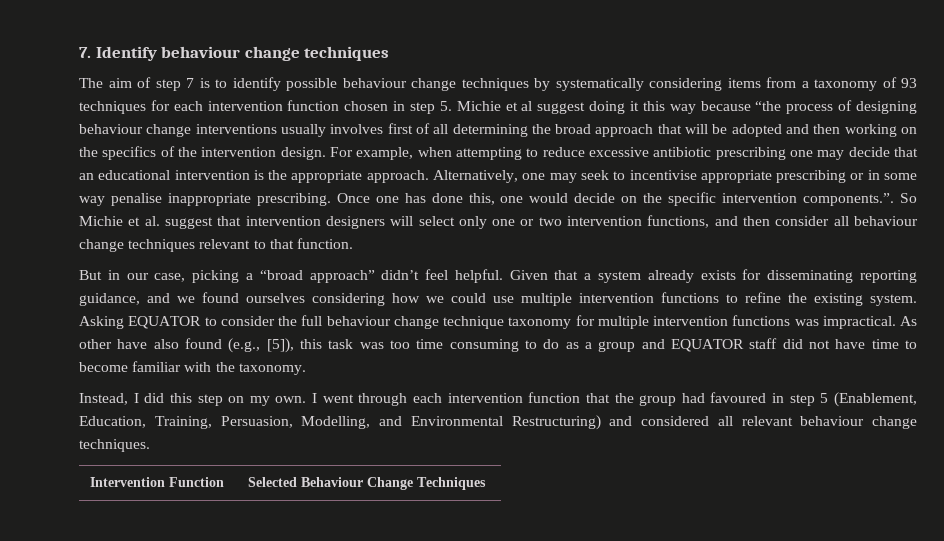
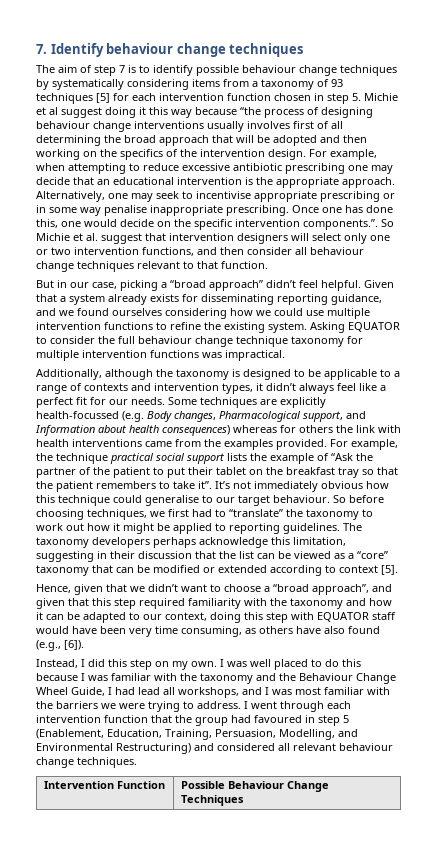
(146, 107) none -> [96,93,110,103] [5]
[900,316,917,326] [79,338,918,353] [79,361,306,375] As other have also found (e.g., [5]), this task was too time consuming to do as a group and EQUATOR staff did not have time to become familiar with the taxonomy. -> [36,369,400,380] [36,383,386,394] [36,397,326,408] [36,411,366,422] [35,425,401,436] [36,439,398,450] [36,453,373,464] [36,467,398,478] [36,481,389,492] [36,495,384,506] [36,509,373,520] [36,523,362,534] [36,537,346,548] [36,551,388,562] [36,565,398,576] [36,584,392,595] [36,598,392,609] [36,612,396,623] [36,626,380,637] [36,640,84,651] // Additionally, although the taxonomy is designed to be applicable to a range of contexts and intervention types, it didn’t always feel like a perfect fit for our needs. Some techniques are explicitly health-focussed (e.g. Body changes, Pharmacological support, and Information about health consequences) whereas for others the link with health interventions came from the examples provided. For example, the technique practical social support lists the example of “Ask the partner of the patient to put their tablet on the breakfast tray so that the patient remembers to take it”. It’s not immediately obvious how this technique could generalise to our target behaviour. So before choosing techniques, we first had to “translate” the taxonomy to work out how it might be applied to reporting guidelines. The taxonomy developers perhaps acknowledge this limitation, suggesting in their discussion that the list can be viewed as a “core” taxonomy that can be modified or extended according to context [5]. // Hence, given that we didn’t want to choose a “broad approach”, and given that this step required familiarity with the taxonomy and how it can be adapted to our context, doing this step with EQUATOR staff would have been very time consuming, as others have also found (e.g., [6]).
(318, 398) none -> [227,659,361,670] [36,673,396,684] [36,687,390,698] [36,701,248,712] was well placed to do this because I was familiar with the taxonomy and the Behaviour Change Wheel Guide, I had lead all workshops, and I was most familiar with the barriers we were trying to address. I
[248,477,298,487] Selected -> [181,781,226,789] Possible

